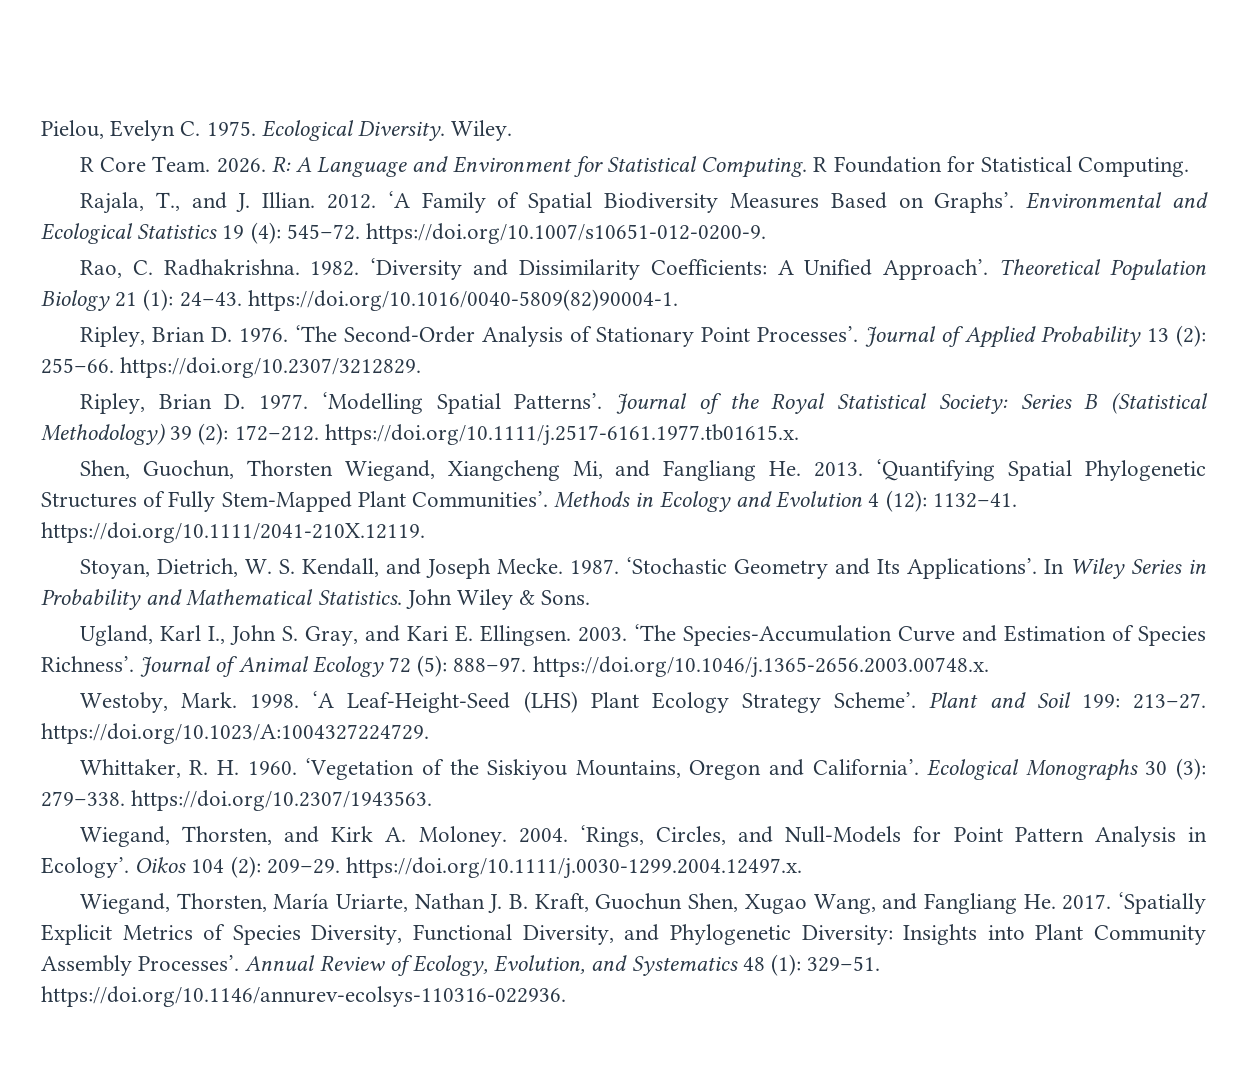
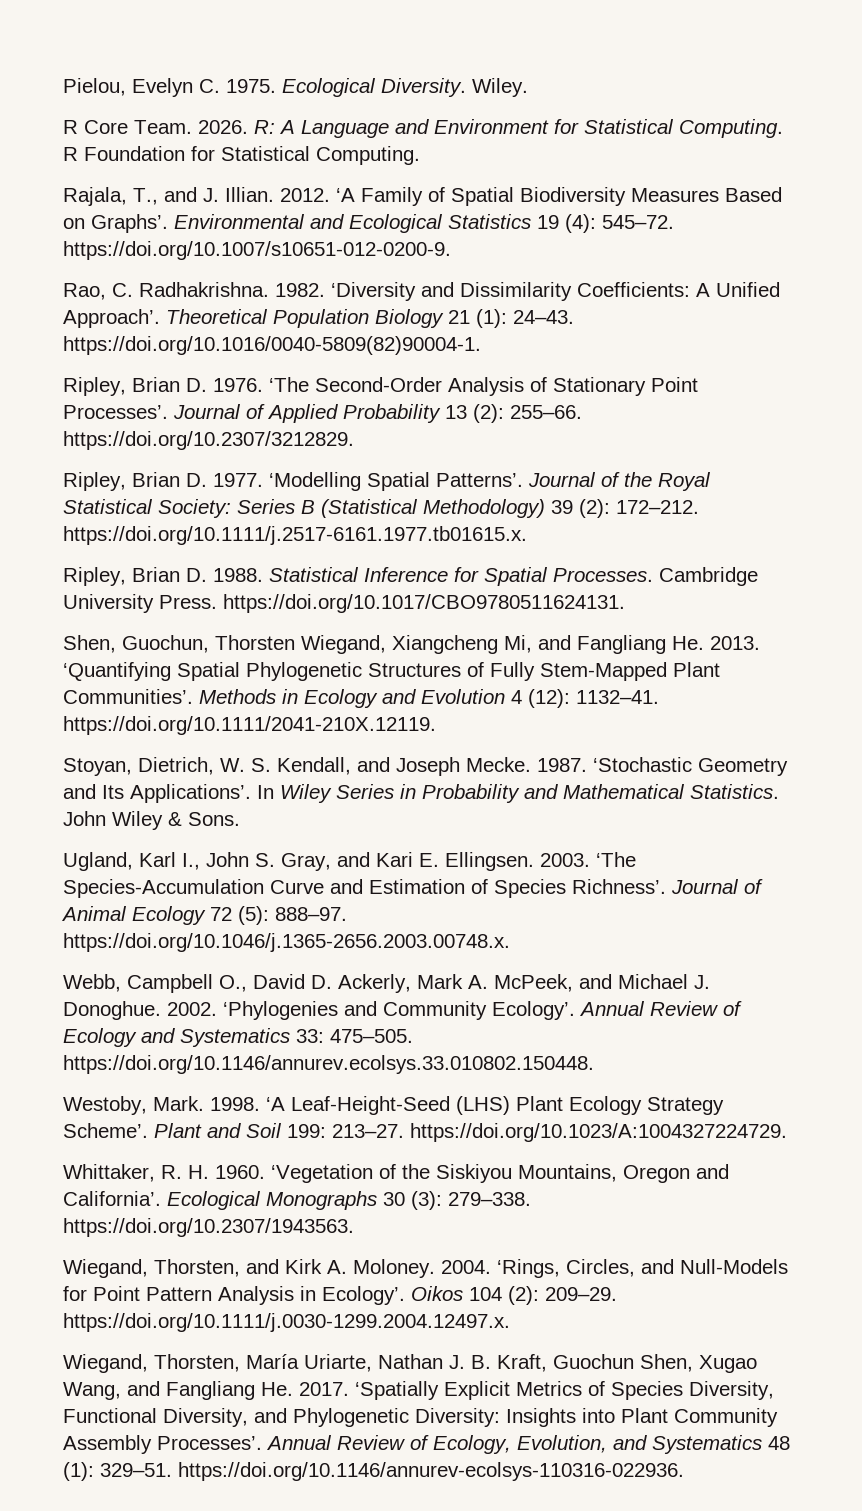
(799, 435) none -> [63,567,758,586] [63,594,625,613] // Ripley, Brian D. 1988. Statistical Inference for Spatial Processes. Cambridge University Press. https://doi.org/10.1017/CBO9780511624131.
(989, 667) none -> [63,974,710,993] [63,1001,742,1020] [63,1028,413,1047] [63,1055,594,1074] // Webb, Campbell O., David D. Ackerly, Mark A. McPeek, and Michael J. Donoghue. 2002. ‘Phylogenies and Community Ecology’. Annual Review of Ecology and Systematics 33: 475–505. https://doi.org/10.1146/annurev.ecolsys.33.010802.150448.

